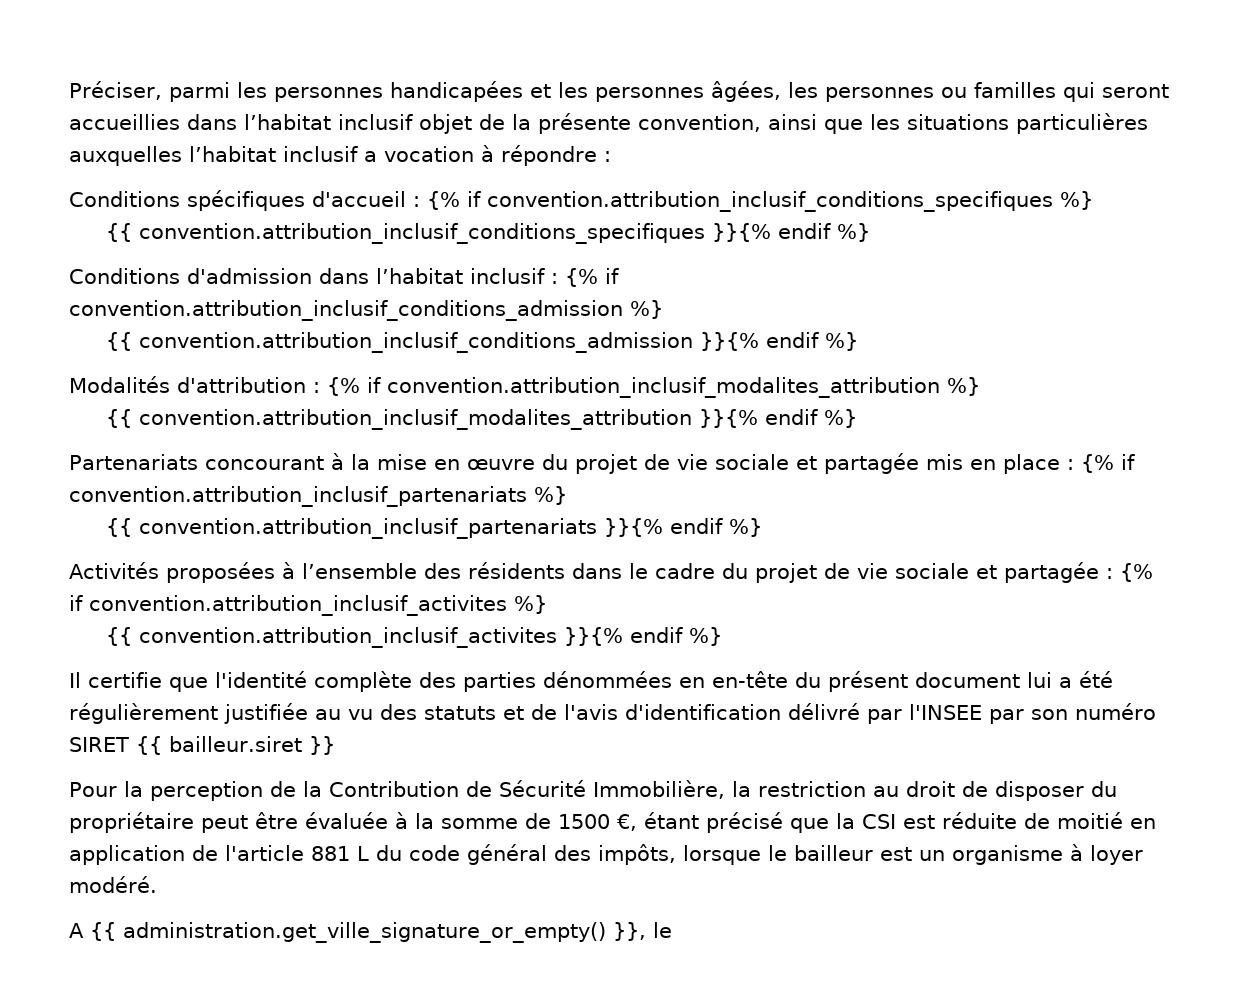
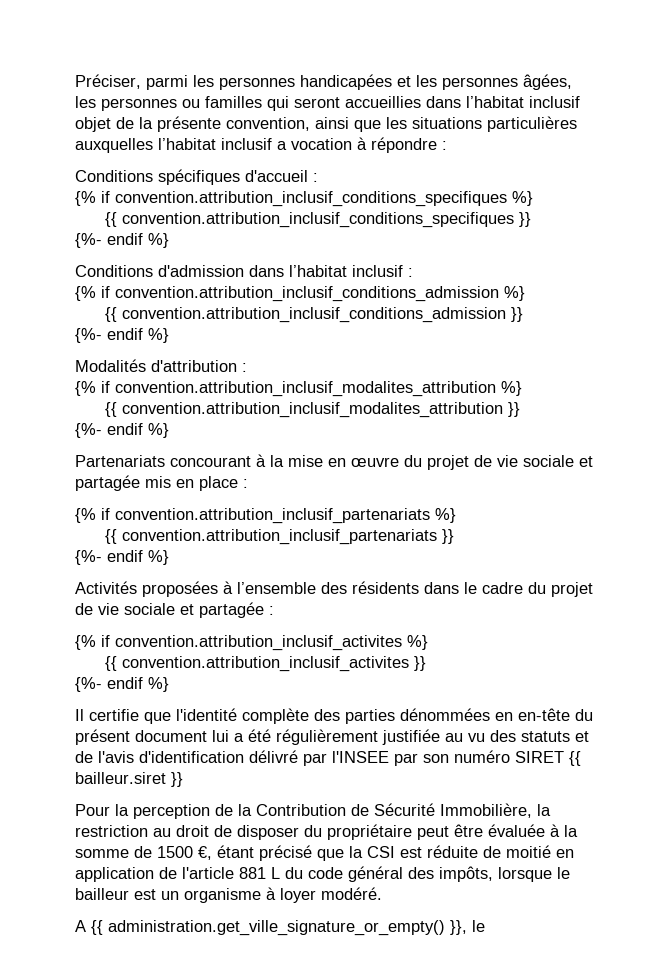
(420, 201) none -> (318, 177) //
[712,223,772,242] }}{% -> [518,212,531,227] [75,233,102,248] }} // {%-
(558, 278) none -> (413, 272) //
[700,332,760,351] }}{% -> [510,307,523,322] [75,328,102,343] }} // {%-
(320, 387) none -> (247, 367) //
[699,409,759,428] }}{% -> [507,402,520,417] [75,423,102,438] }} // {%-
(1074, 464) none -> (248, 483) //
[604,518,664,537] }}{% -> [441,529,454,544] [75,550,102,565] }} // {%-
(1113, 573) none -> (274, 610) //
[564,627,624,646] }}{% -> [413,656,426,671] [75,677,102,692] }} // {%-

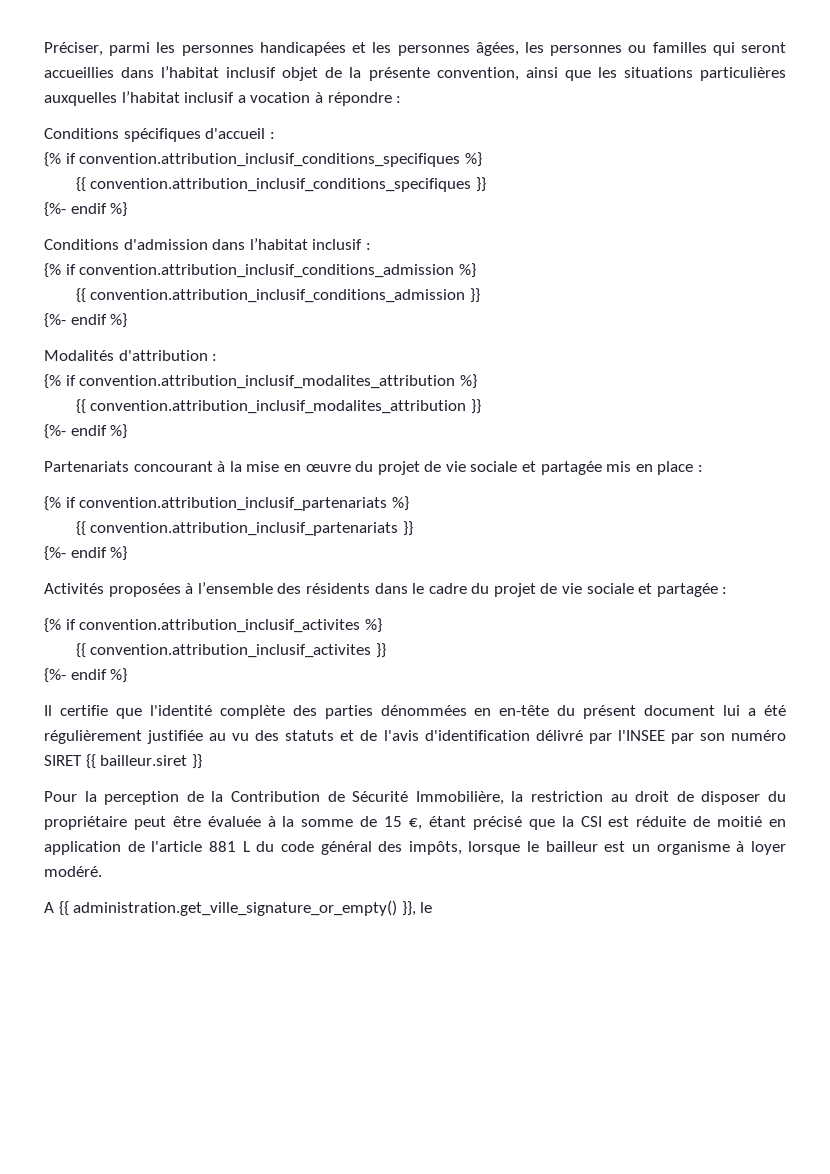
[157,846,193,858] 1500 -> [384,816,403,827] 15

